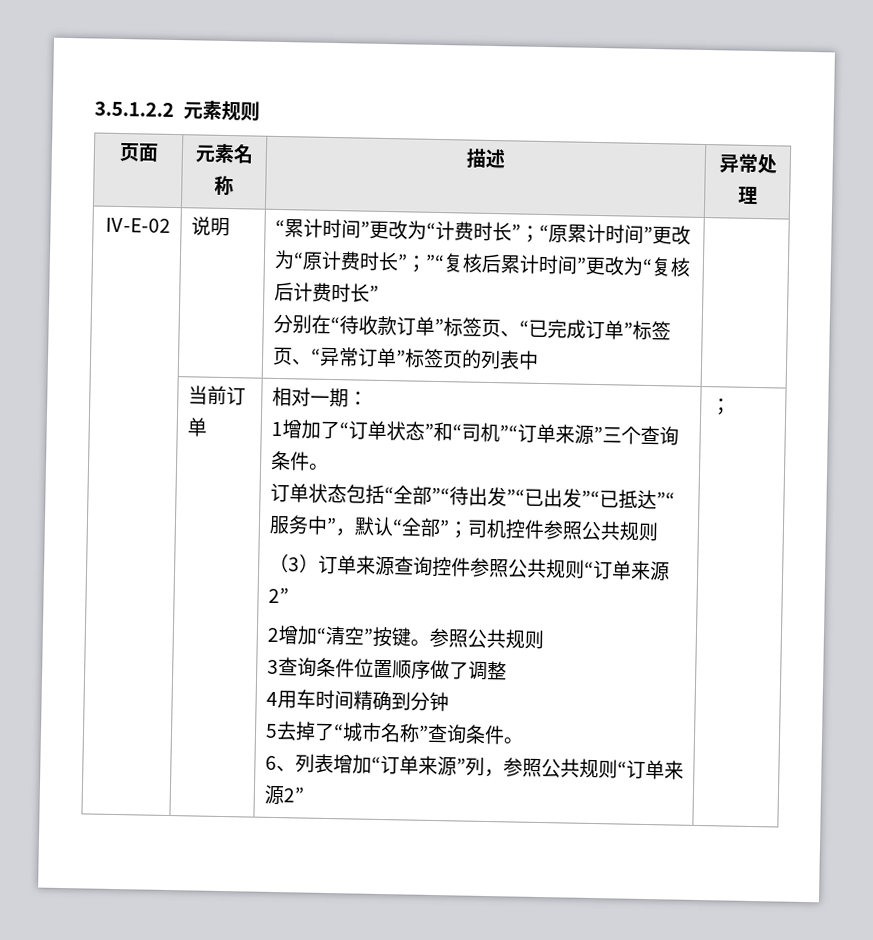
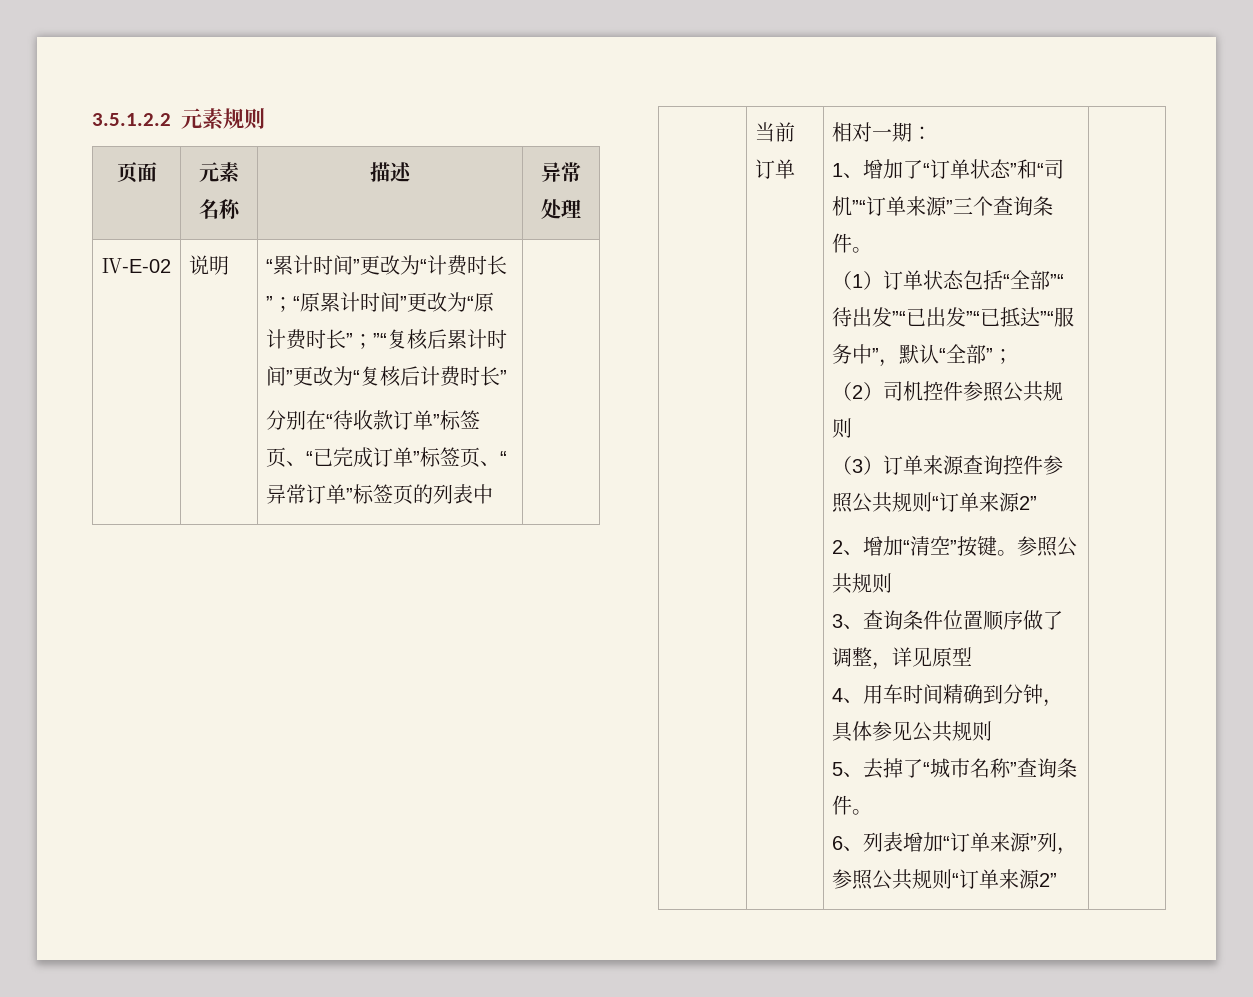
(283, 429) none -> [843,173,864,178] 、
(329, 466) none -> [832,271,884,290] （1）
(469, 530) none -> [832,382,884,401] // （2）
(279, 635) none -> [843,550,864,555] 、
(279, 667) none -> [843,624,864,629] 、
(507, 670) none -> [872,647,973,670] ，详见原型
(278, 699) none -> [843,698,864,703] 、
(449, 701) none -> [1043,699,1064,707] [832,721,993,742] ，具体参见公共规则
(278, 731) none -> [843,772,864,777] 、
[710,398,731,416] ； -> (1058, 880) none

